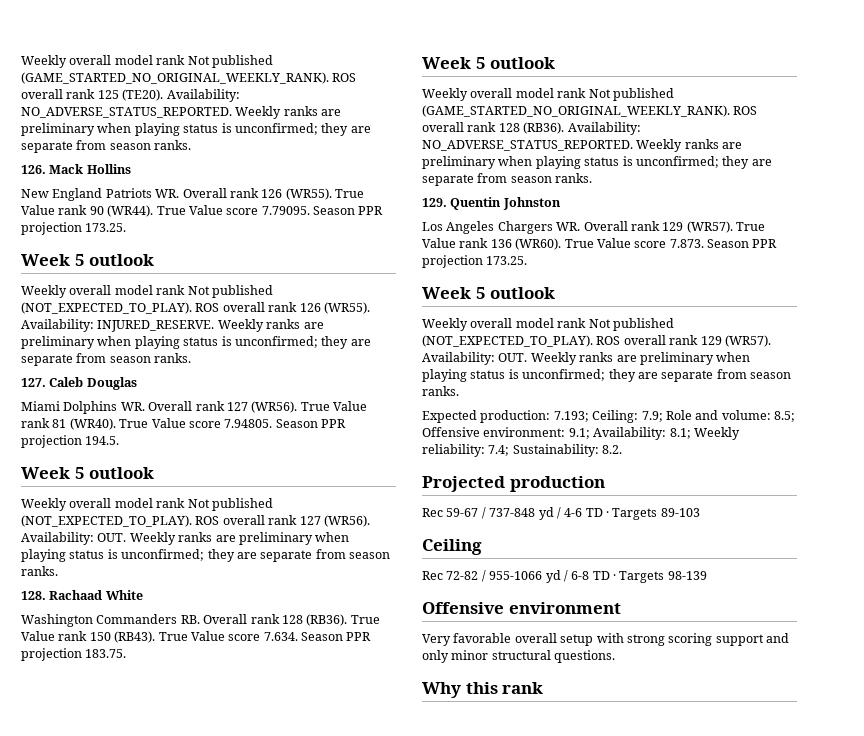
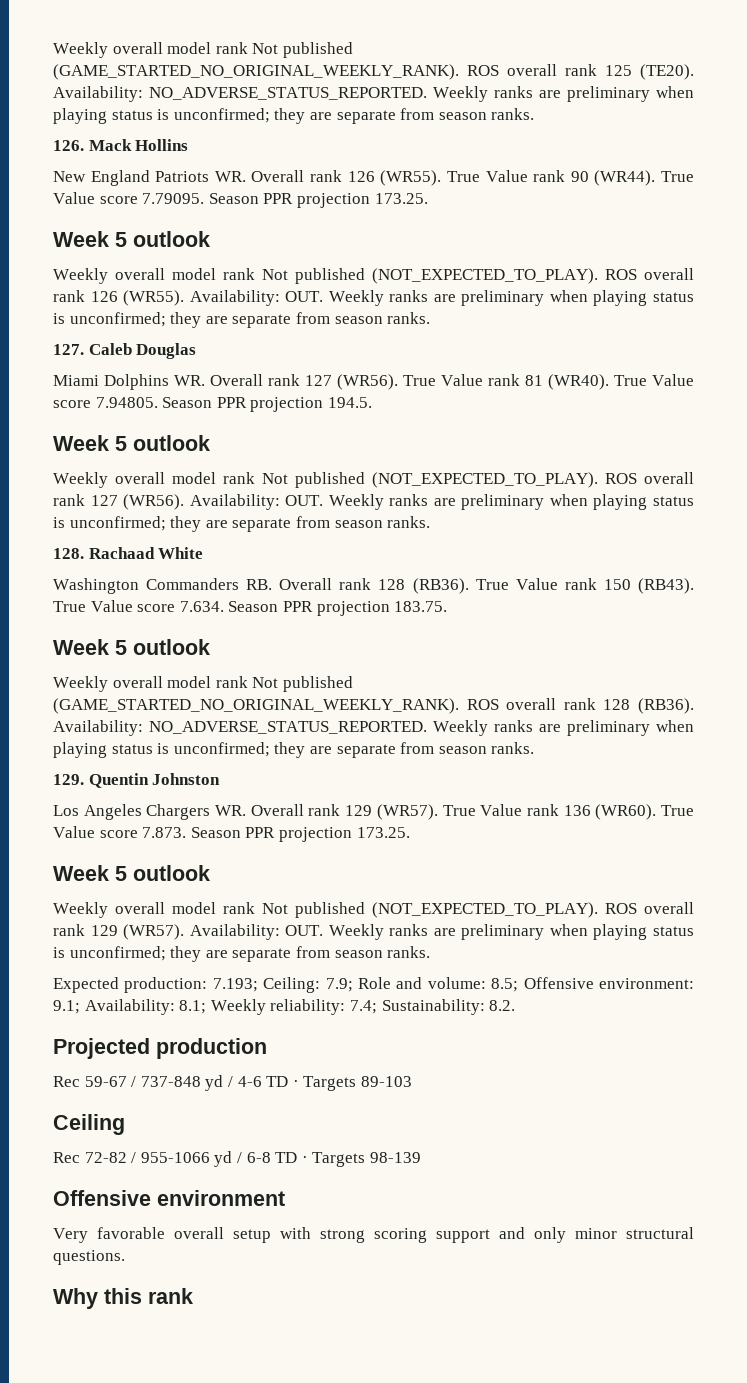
[97,320,215,332] INJURED_RESERVE. -> [285,291,324,302] OUT.

